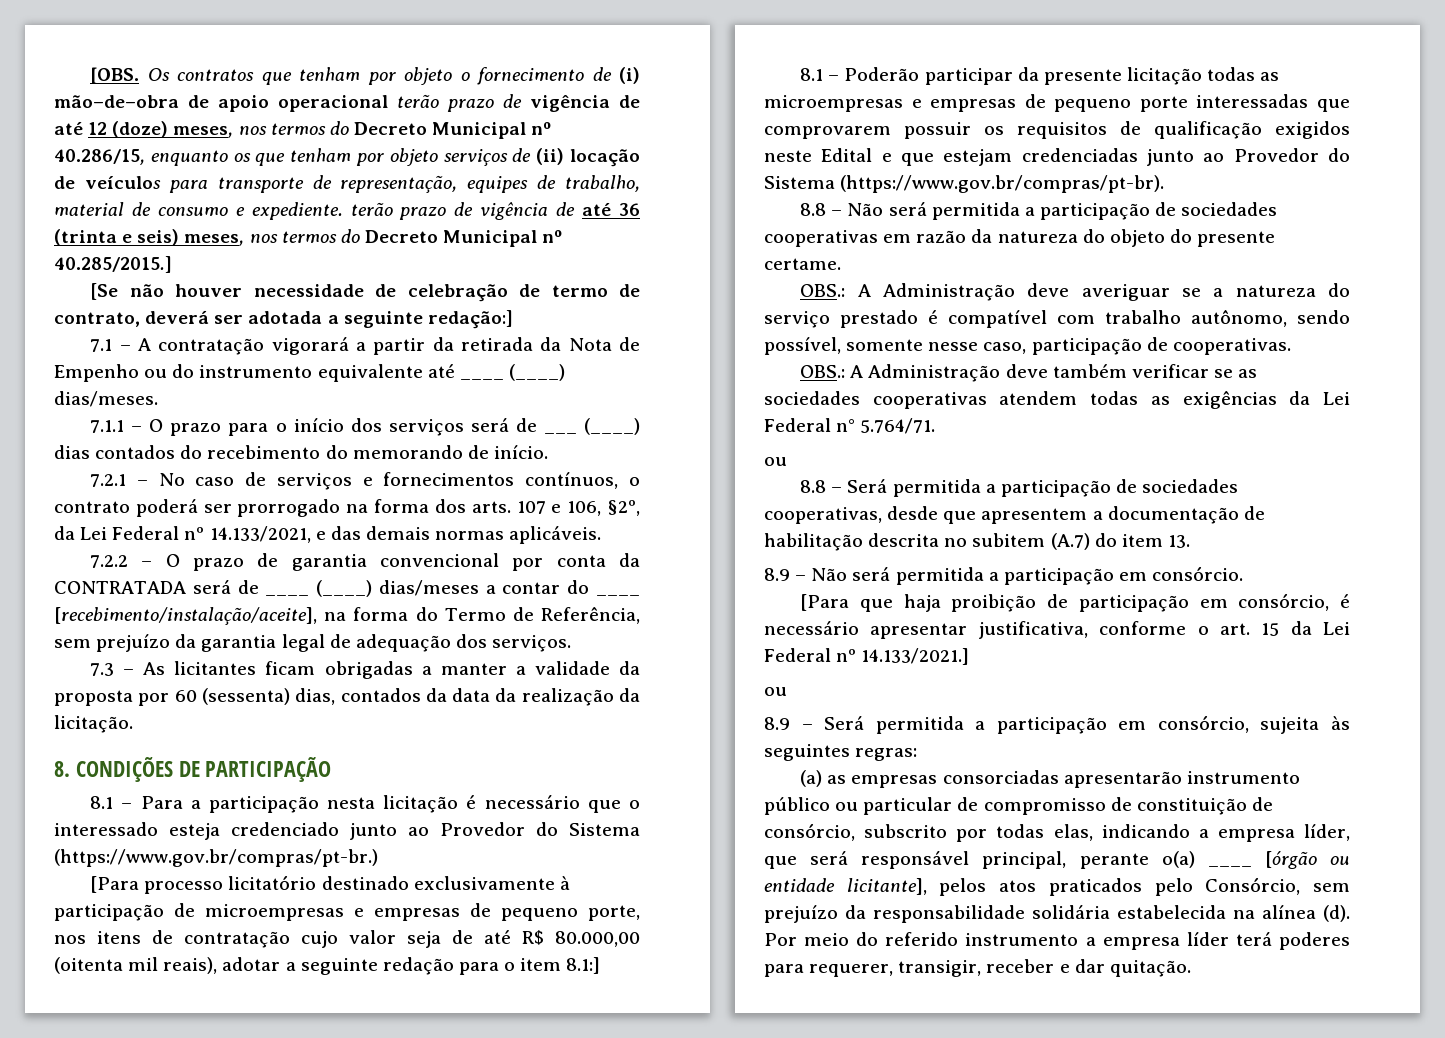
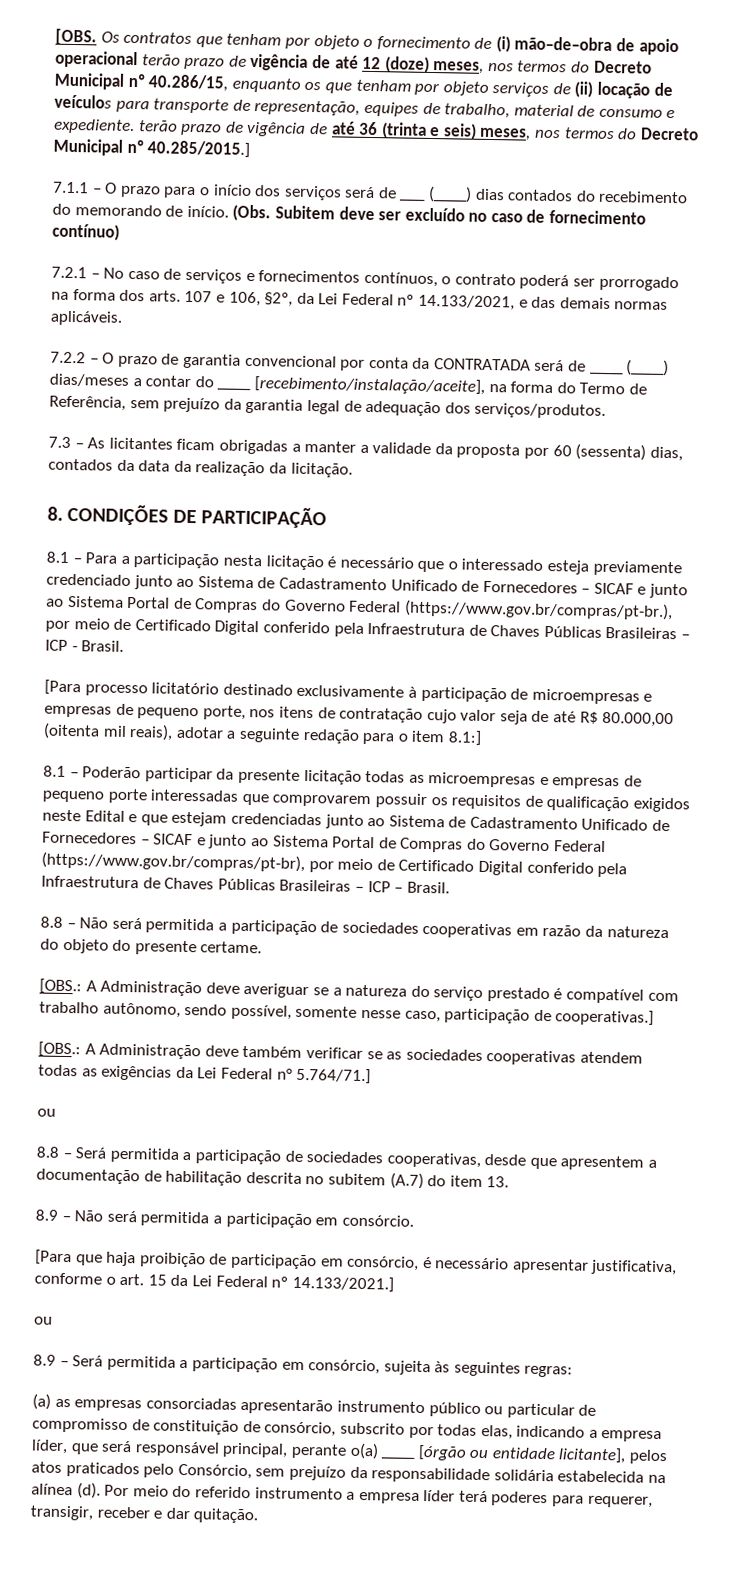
[90,283,640,302] [54,310,513,329] [90,337,641,355] [54,364,455,382] [459,364,565,381] [54,391,158,407] // [Se não houver necessidade de celebração de termo de contrato, deverá ser adotada a seguinte redação:] // 7.1 – A contratação vigorará a partir da retirada da Nota de Empenho ou do instrumento equivalente até ____ (____) dias/meses. -> (251, 149) none
(548, 452) none -> [232,204,647,225] [52,223,120,241] (Obs. Subitem deve ser excluído no caso de fornecimento contínuo)
[492,635,572,652] serviços. -> [474,402,607,419] serviços/produtos.
(220, 831) none -> [592,560,682,577] previamente
[440,822,640,836] [54,849,378,867] Provedor do Sistema (https://www.gov.br/compras/pt-br.) -> [197,576,689,599] [46,595,673,621] [45,618,691,640] [45,639,125,652] Sistema de Cadastramento Unificado de Fornecedores – SICAF e junto ao Sistema Portal de Compras do Governo Federal (https://www.gov.br/compras/pt-br.), por meio de Certificado Digital conferido pela Infraestrutura de Chaves Públicas Brasileiras – ICP - Brasil.
[1233,148,1350,162] [764,175,1165,193] Provedor do Sistema (https://www.gov.br/compras/pt-br). -> [388,815,671,832] [42,831,607,853] [41,851,628,878] [41,875,450,894] Sistema de Cadastramento Unificado de Fornecedores – SICAF e junto ao Sistema Portal de Compras do Governo Federal (https://www.gov.br/compras/pt-br), por meio de Certificado Digital conferido pela Infraestrutura de Chaves Públicas Brasileiras – ICP – Brasil.
[800,284,846,297] OBS.: -> [39,978,82,995] [OBS.:
[1172,338,1291,355] [800,365,846,378] cooperativas. // OBS.: -> [555,1009,655,1026] [38,1041,81,1058] cooperativas.] // [OBS.:
[860,418,936,434] 5.764/71. -> [296,1067,372,1085] 5.764/71.]

